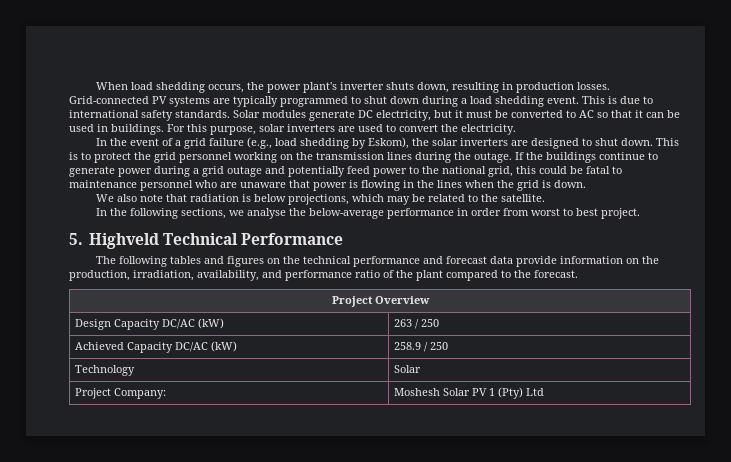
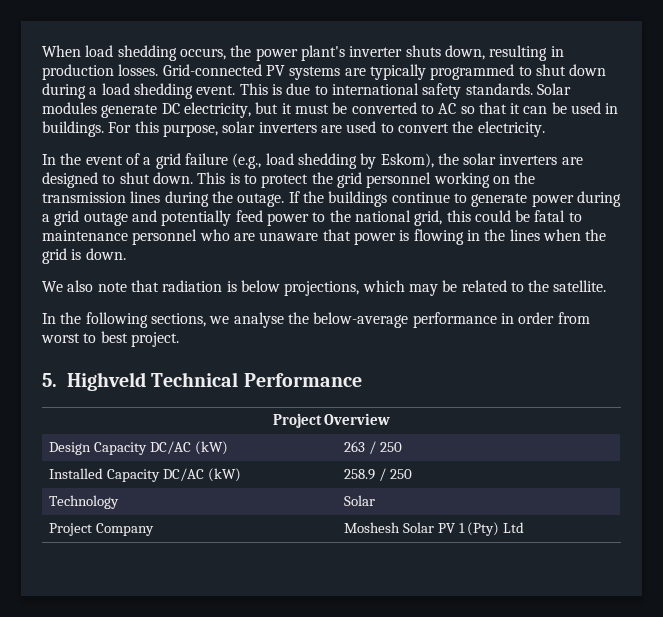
[96,256,660,267] [69,270,578,281] // The following tables and figures on the technical performance and forecast data provide information on the production, irradiation, availability, and performance ratio of the plant compared to the forecast. -> (362, 380) none
[75,342,125,350] Achieved -> [48,468,103,479] Installed
[114,388,167,399] Company: -> [95,523,154,536] Company

